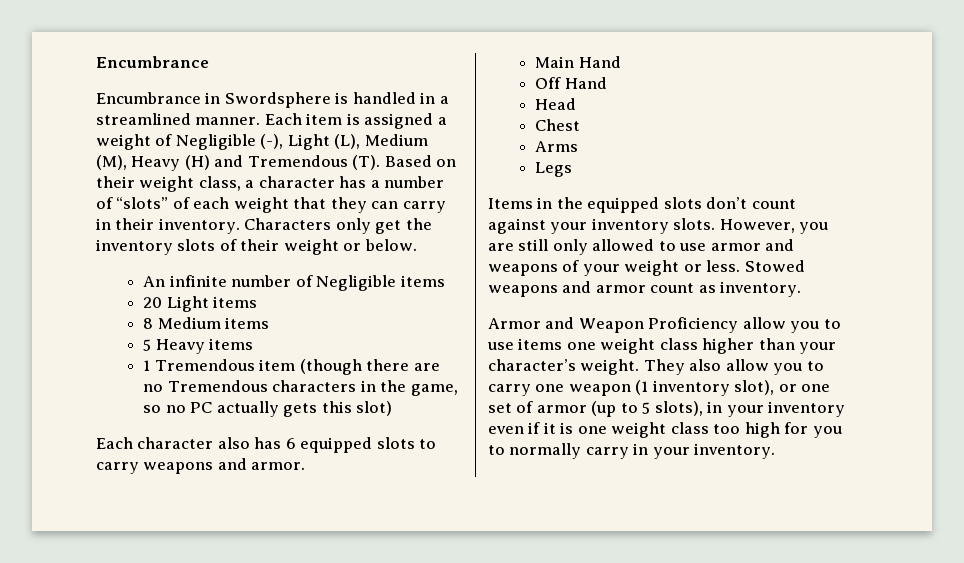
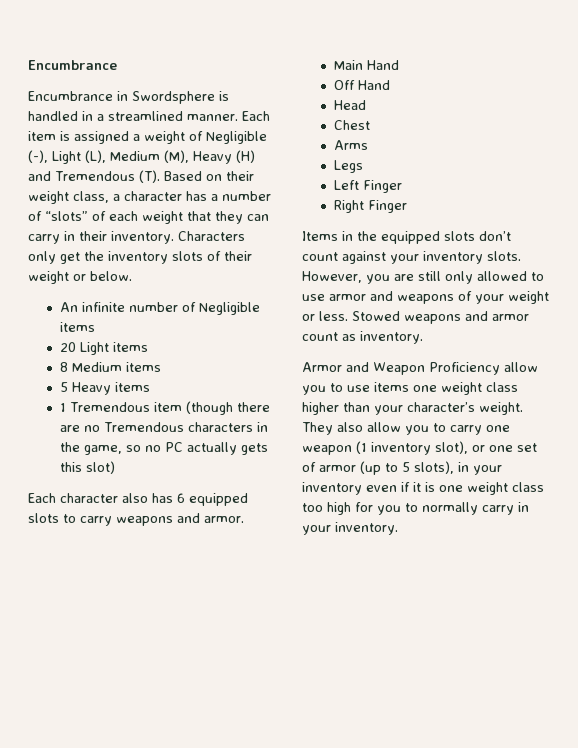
(573, 169) none -> [334,180,403,193] [334,200,408,213] // Left Finger // Right Finger

